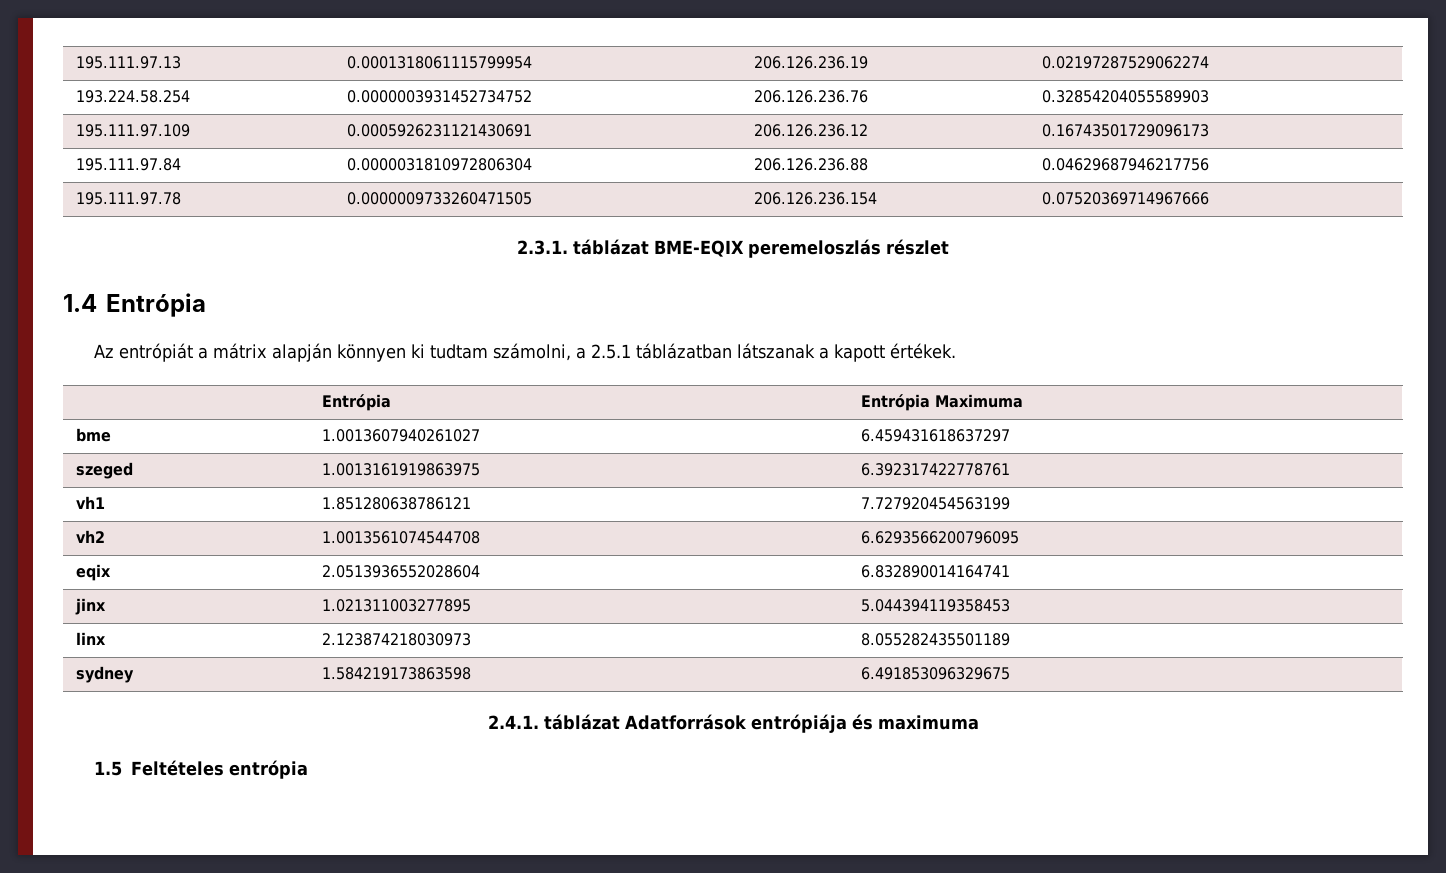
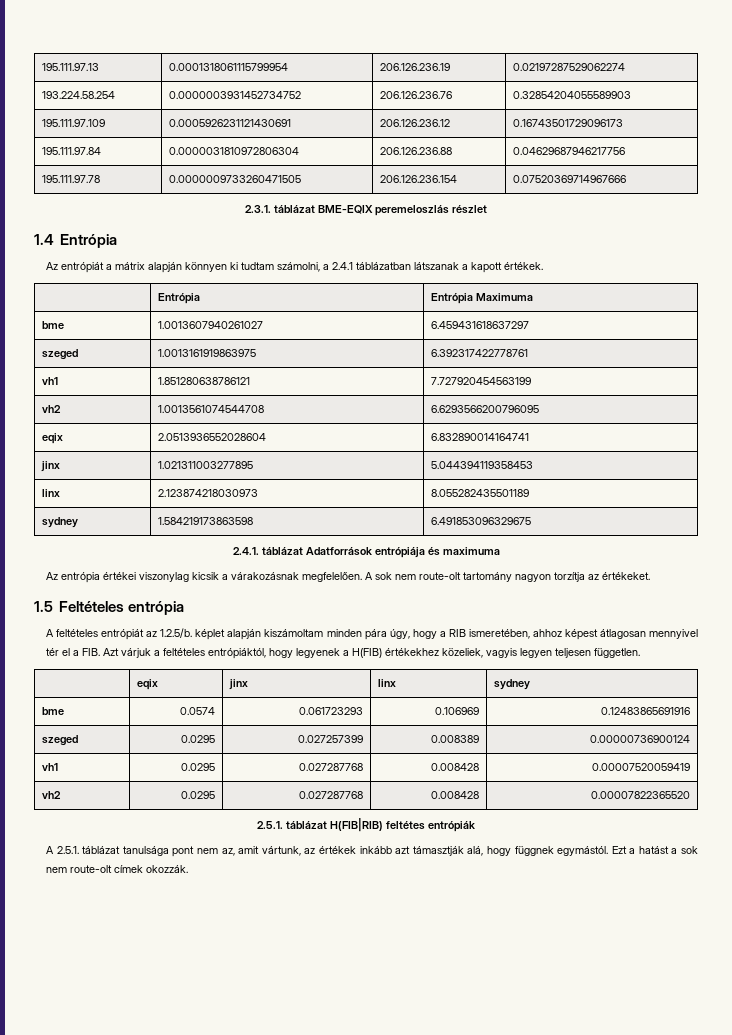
[590,344,631,359] 2.5.1 -> [332,262,354,270] 2.4.1
[93,760,308,779] 1.5 Feltételes entrópia -> [46,572,651,583] [34,601,184,615] [46,628,698,640] [46,648,641,659] [137,679,159,690] [229,679,249,690] [378,679,397,687] [494,679,531,690] [42,707,65,715] [179,707,215,715] [298,707,363,715] [434,707,479,715] [600,707,690,715] [42,735,79,746] [180,735,215,743] [297,735,363,743] [430,735,479,743] [589,735,690,743] [42,763,59,771] [180,763,215,771] [298,763,363,771] [430,763,479,771] [591,763,690,771] [42,791,62,799] [180,791,215,799] [298,791,363,799] [430,791,479,799] [590,791,690,799] [257,818,475,832] [46,846,698,857] [46,865,189,873] Az entrópia értékei viszonylag kicsik a várakozásnak megfelelően. A sok nem route-olt tartomány nagyon torzítja az értékeket. // 1.5 Feltételes entrópia // A feltételes entrópiát az 1.2.5/b. képlet alapján kiszámoltam minden pára úgy, hogy a RIB ismeretében, ahhoz képest átlagosan mennyivel tér el a FIB. Azt várjuk a feltételes entrópiáktól, hogy legyenek a H(FIB) értékekhez közeliek, vagyis legyen teljesen független. // | eqix | jinx | linx | sydney // bme | 0.0574 | 0.061723293 | 0.106969 | 0.12483865691916 // szeged | 0.0295 | 0.027257399 | 0.008389 | 0.00000736900124 // vh1 | 0.0295 | 0.027287768 | 0.008428 | 0.00007520059419 // vh2 | 0.0295 | 0.027287768 | 0.008428 | 0.00007822365520 // 2.5.1. táblázat H(FIB|RIB) feltétes entrópiák // A 2.5.1. táblázat tanulsága pont nem az, amit vártunk, az értékek inkább azt támasztják alá, hogy függnek egymástól. Ezt a hatást a sok nem route-olt címek okozzák.

